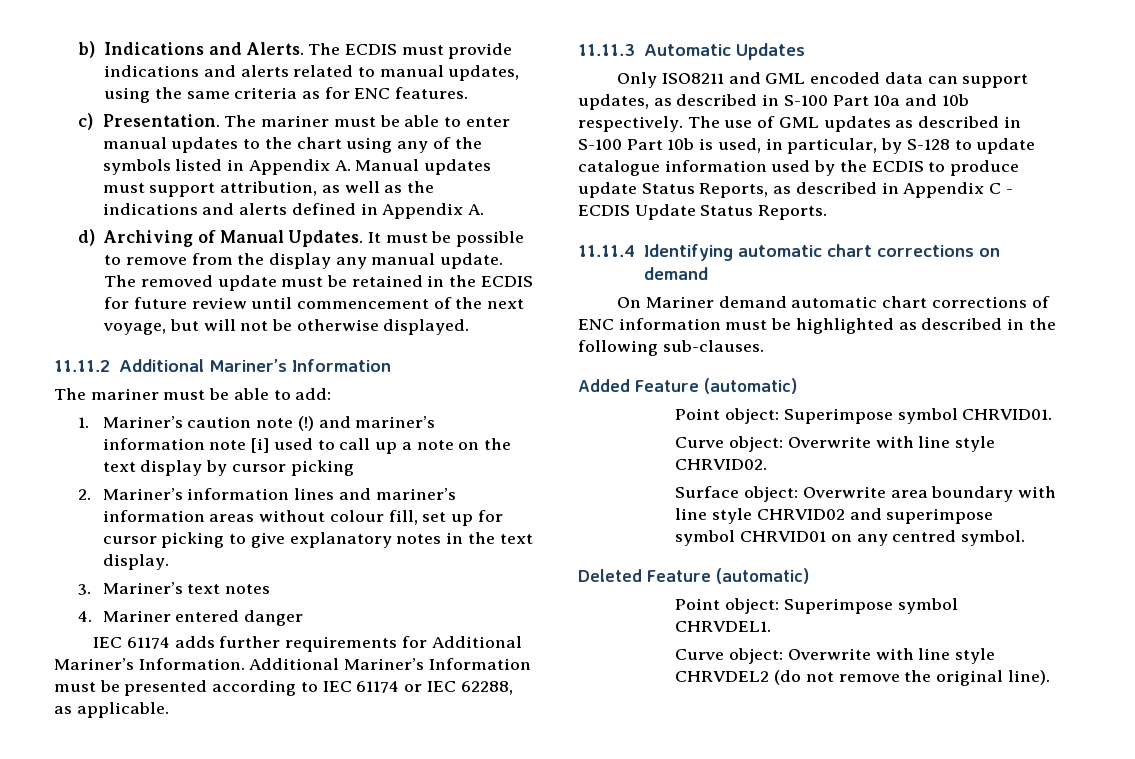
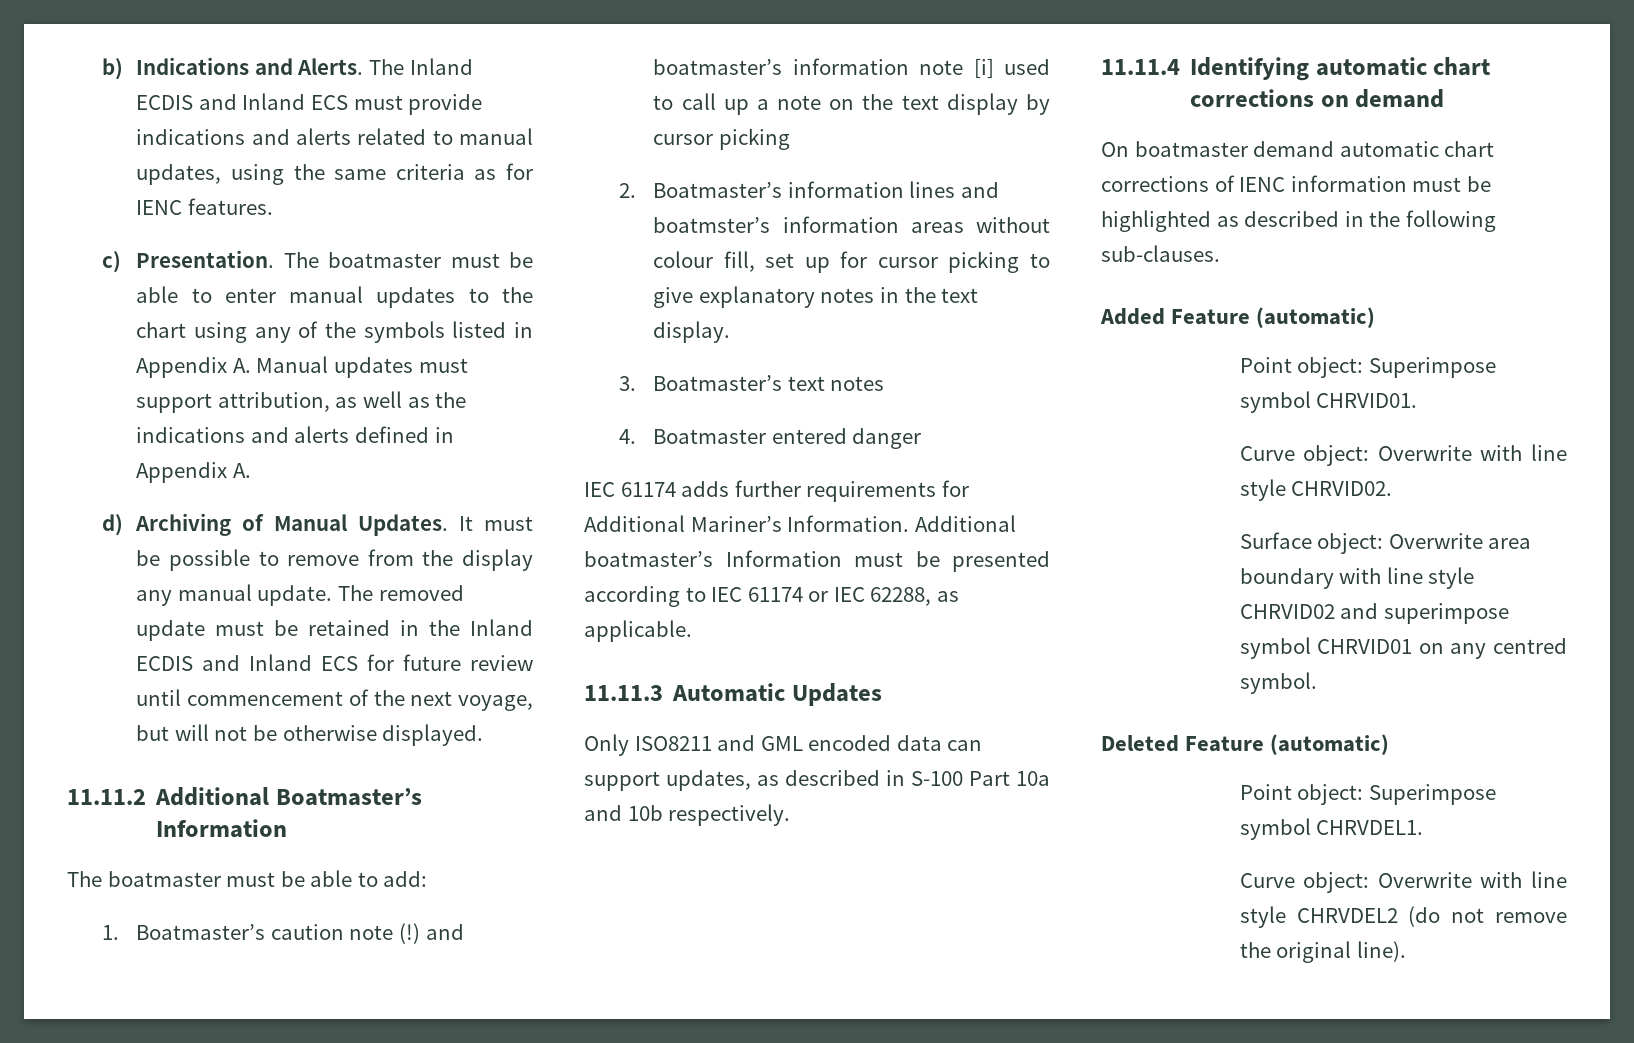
[345,44,398,55] ECDIS -> [409,58,473,75] [136,93,349,110] Inland ECDIS and Inland ECS
[354,88,391,99] ENC -> [136,200,183,215] IENC
[261,115,330,127] mariner -> [328,252,442,268] boatmaster
[480,276,533,287] ECDIS -> [470,619,534,636] [136,654,359,671] Inland ECDIS and Inland ECS
[208,359,287,372] Mariner’s -> [275,788,422,806] Boatmaster’s
[90,388,159,400] mariner -> [107,871,221,887] boatmaster
[102,416,183,428] Mariner’s -> [136,924,266,940] Boatmaster’s
[355,416,436,428] mariner’s -> [653,59,783,75] boatmaster’s
[102,488,183,500] Mariner’s -> [653,182,783,198] Boatmaster’s
[375,488,456,500] mariner’s -> [653,217,771,233] boatmster’s
[102,582,183,594] Mariner’s -> [653,375,783,391] Boatmaster’s
[102,610,171,622] Mariner -> [653,429,767,444] Boatmaster
[344,658,425,670] Mariner’s -> [584,551,713,567] boatmaster’s
[687,116,1021,132] [578,138,1036,154] [578,160,1020,176] [578,182,1013,198] [578,204,828,220] The use of GML updates as described in S-100 Part 10b is used, in particular, by S-128 to update catalogue information used by the ECDIS to produce update Status Reports, as described in Appendix C - ECDIS Update Status Reports. -> (791, 815) none
[646,296,715,308] Mariner -> [1134,141,1248,157] boatmaster
[578,319,614,330] ENC -> [1239,177,1286,192] IENC

